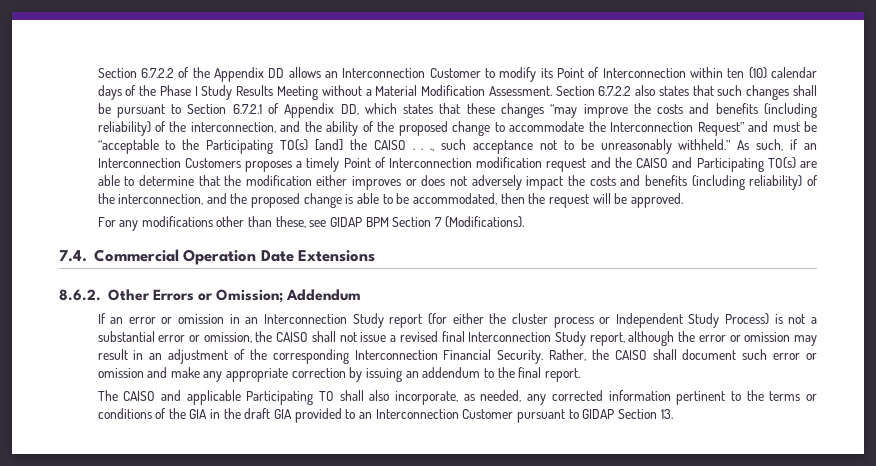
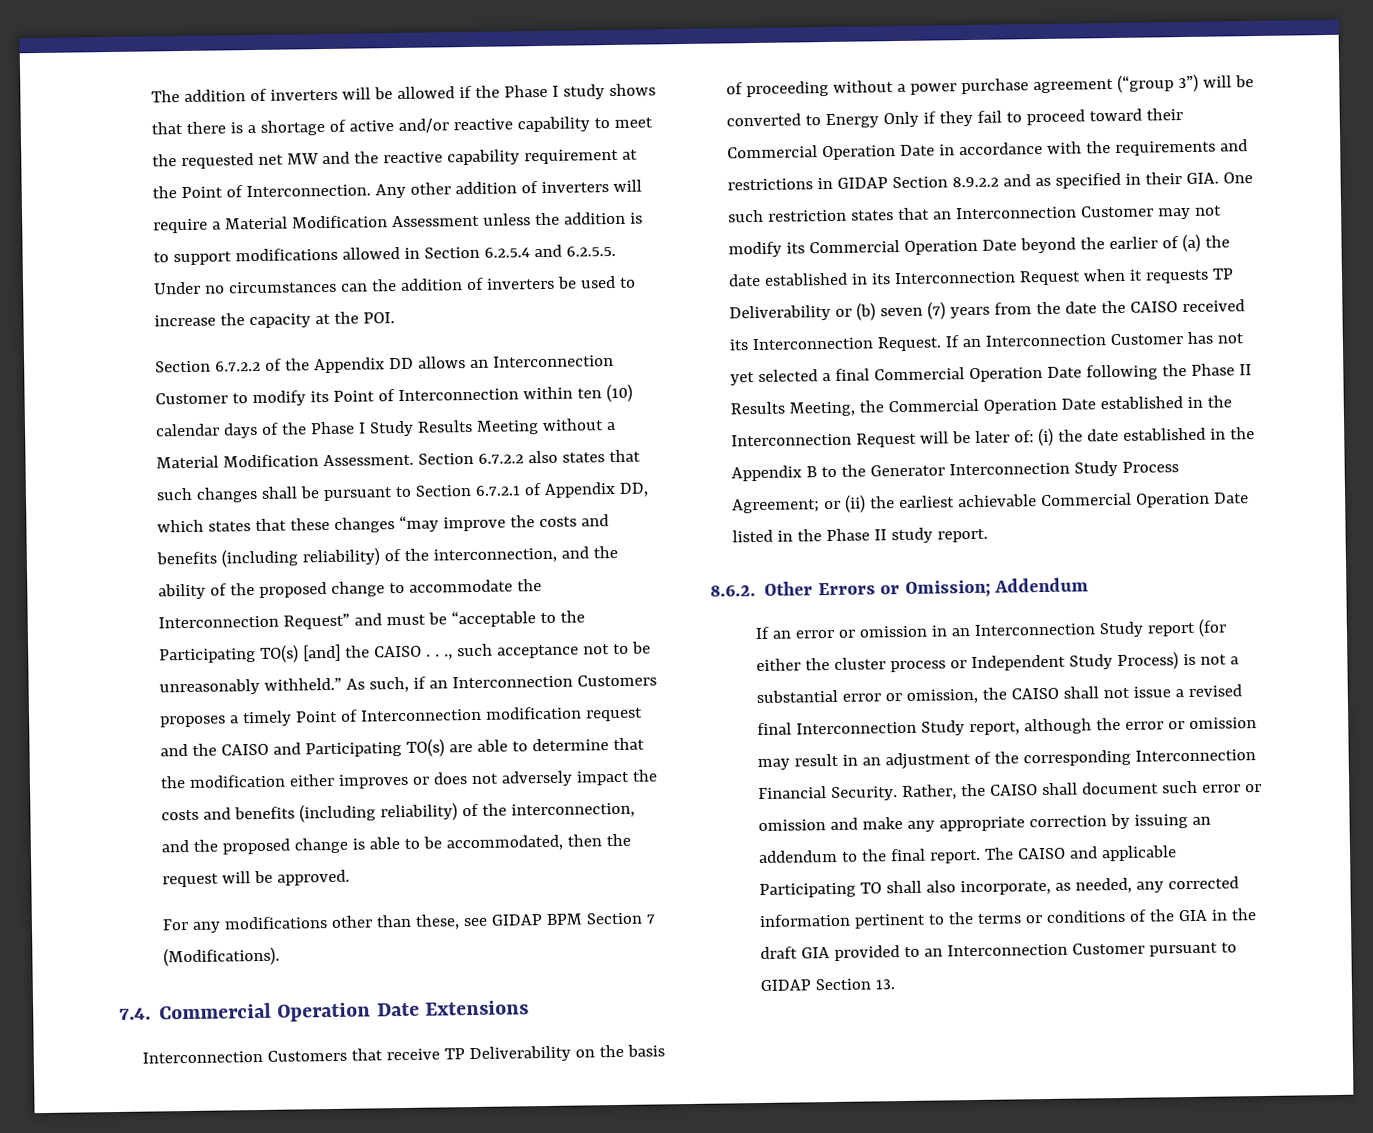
(97, 73) none -> [151,83,657,103] [151,116,654,136] [152,148,639,170] [152,179,643,199] [153,211,644,234] [153,244,617,266] [153,275,637,295] [154,311,396,329] The addition of inverters will be allowed if the Phase I study shows that there is a shortage of active and/or reactive capability to meet the requested net MW and the reactive capability requirement at the Point of Interconnection. Any other addition of inverters will require a Material Modification Assessment unless the addition is to support modifications allowed in Section 6.2.5.4 and 6.2.5.5. Under no circumstances can the addition of inverters be used to increase the capacity at the POI. //
(376, 256) none -> [141,1044,665,1064] [725,73,1254,98] [725,108,1183,129] [726,139,1248,161] [726,172,1253,191] [727,205,1222,223] [727,233,1230,258] [727,268,1234,287] [728,299,1245,322] [728,331,1244,352] [729,363,1252,386] [729,395,1232,417] [730,427,1255,448] [730,460,1179,482] [731,492,1249,514] [731,527,988,544] // Interconnection Customers that receive TP Deliverability on the basis of proceeding without a power purchase agreement (“group 3”) will be converted to Energy Only if they fail to proceed toward their Commercial Operation Date in accordance with the requirements and restrictions in GIDAP Section 8.9.2.2 and as specified in their GIA. One such restriction states that an Interconnection Customer may not modify its Commercial Operation Date beyond the earlier of (a) the date established in its Interconnection Request when it requests TP Deliverability or (b) seven (7) years from the date the CAISO received its Interconnection Request. If an Interconnection Customer has not yet selected a final Commercial Operation Date following the Phase II Results Meeting, the Commercial Operation Date established in the Interconnection Request will be later of: (i) the date established in the Appendix B to the Generator Interconnection Study Process Agreement; or (ii) the earliest achievable Commercial Operation Date listed in the Phase II study report.
(580, 375) // -> (982, 856) none

